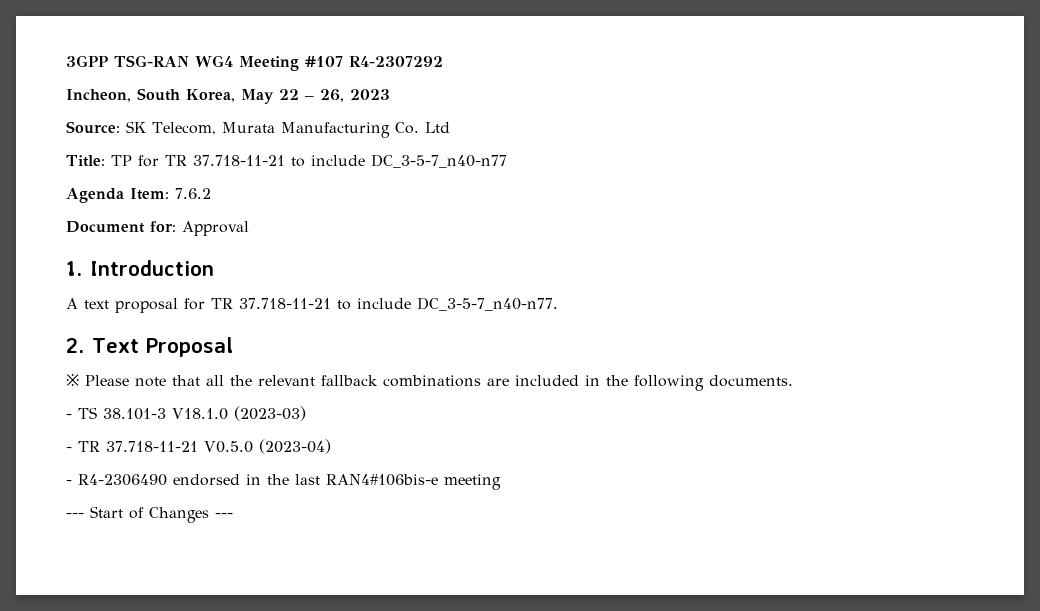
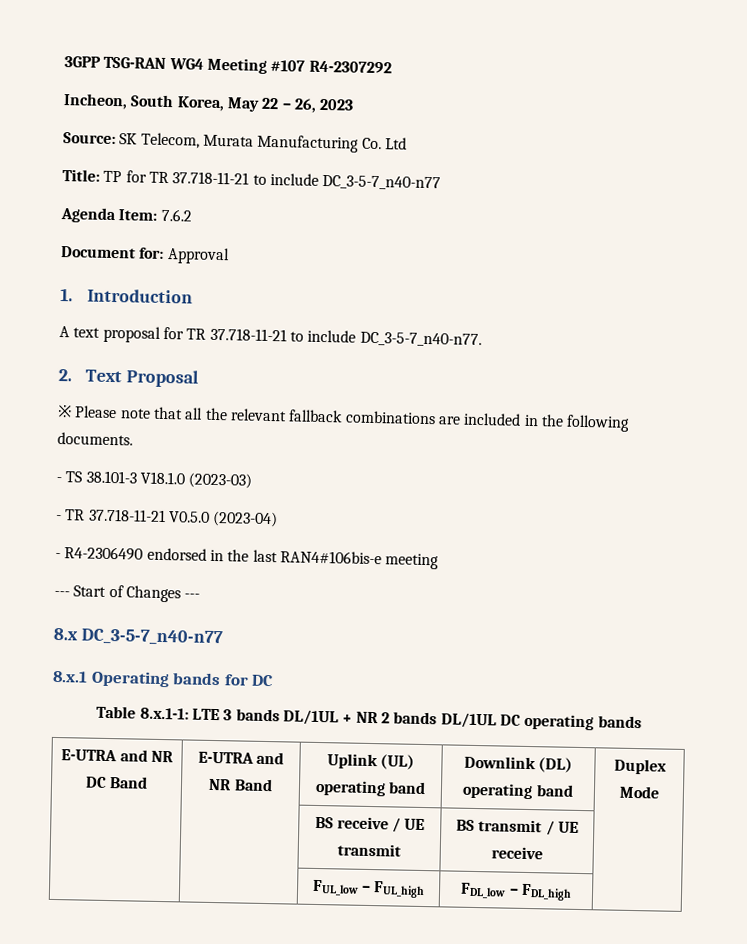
(233, 515) none -> [53,627,223,647] [52,670,275,688] [96,705,642,731] [61,749,174,763] [84,776,149,789] [197,751,285,765] [208,778,273,792] [326,753,416,770] [314,779,427,797] [463,755,574,773] [462,782,574,800] [613,758,667,775] [618,785,660,799] [314,816,426,833] [337,843,401,857] [456,819,579,836] [490,846,543,860] [311,879,426,899] [460,882,572,901] // 8.x DC_3-5-7_n40-n77 // 8.x.1 Operating bands for DC // Table 8.x.1-1: LTE 3 bands DL/1UL + NR 2 bands DL/1UL DC operating bands // E-UTRA and NR DC Band | E-UTRA and NR Band | Uplink (UL) operating band | Downlink (DL) operating band | Duplex Mode // | | BS receive / UE transmit | BS transmit / UE receive | // | | FUL_low – FUL_high | FDL_low – FDL_high |

